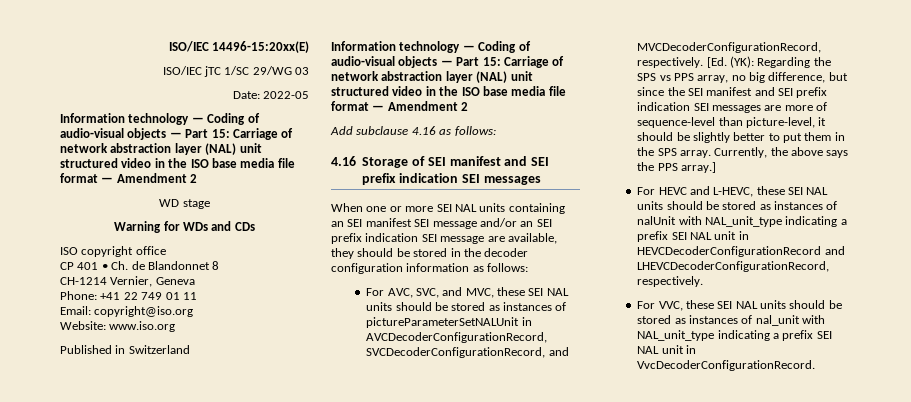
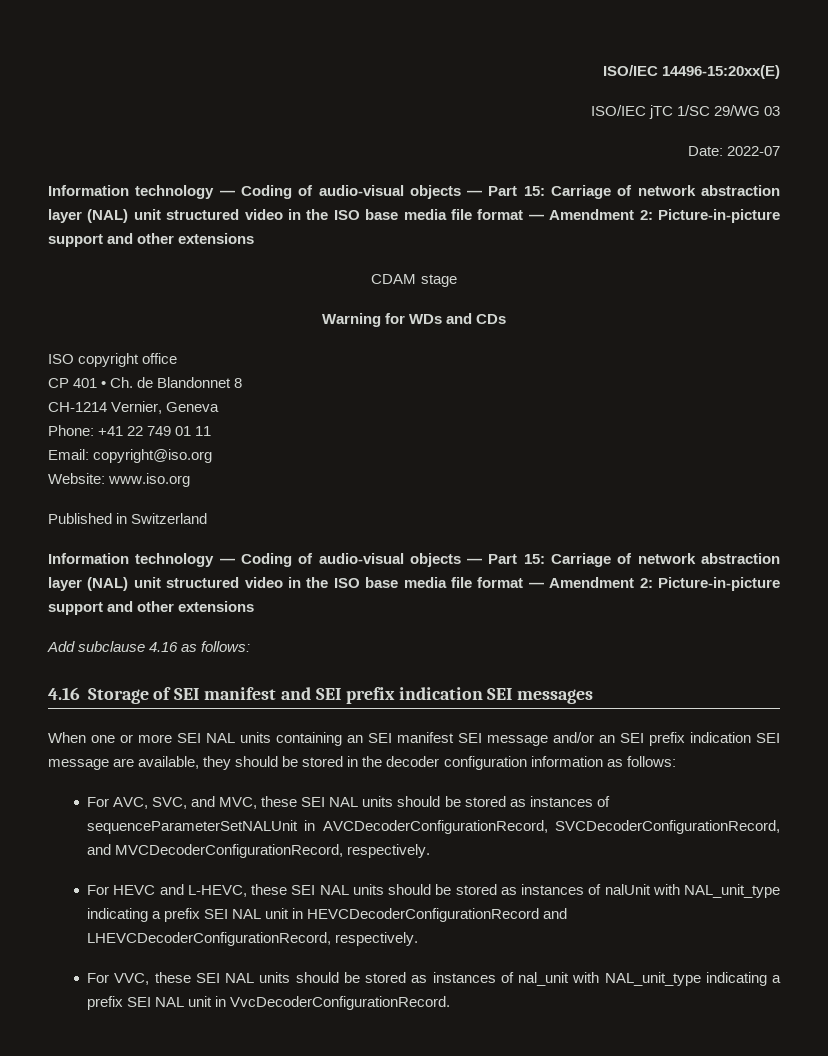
[263,91,309,99] 2022-05 -> [727,146,780,156] 2022-07
[190,174,198,183] [159,199,180,207] 2 // WD -> [639,209,780,223] [48,233,255,247] [371,274,417,284] 2: Picture-in-picture support and other extensions // CDAM
[461,102,469,111] 2 -> [639,577,780,591] [48,601,255,615] 2: Picture-in-picture support and other extensions
[366,317,520,328] pictureParameterSetNALUnit -> [87,820,299,834] sequenceParameterSetNALUnit
[706,56,831,68] [637,72,848,83] [637,87,828,98] [637,102,828,113] [637,117,827,128] [637,132,845,143] [637,147,849,158] [637,162,716,173] [Ed. (YK): Regarding the SPS vs PPS array, no big difference, but since the SEI manifest and SEI prefix indication SEI messages are more of sequence-level than picture-level, it should be slightly better to put them in the SPS array. Currently, the above says the PPS array.] -> (431, 851) none

